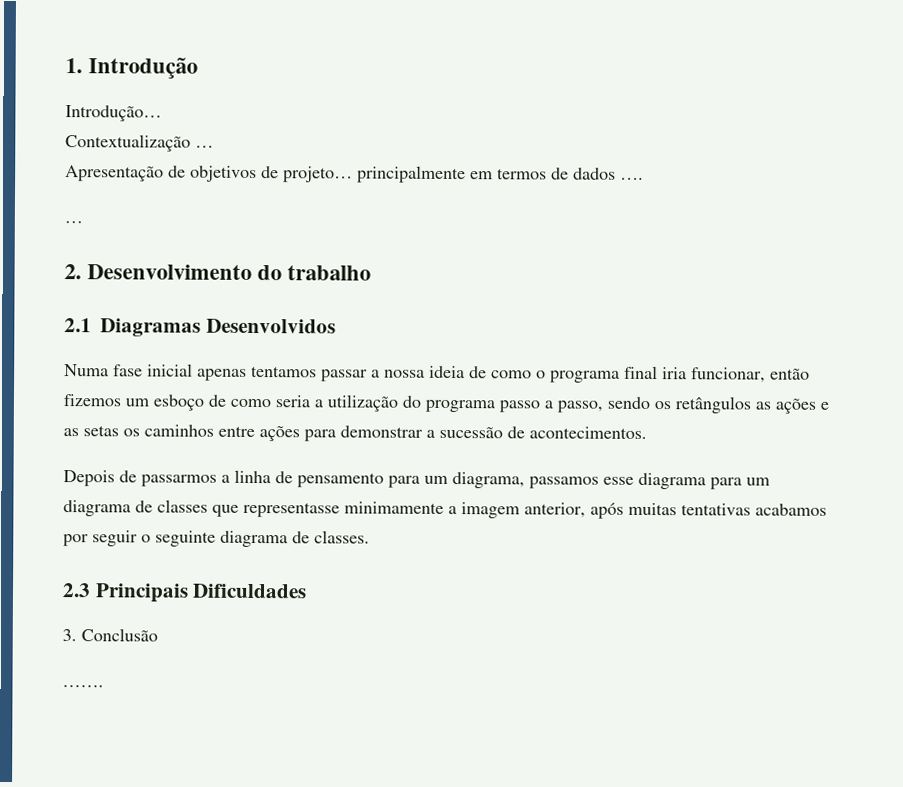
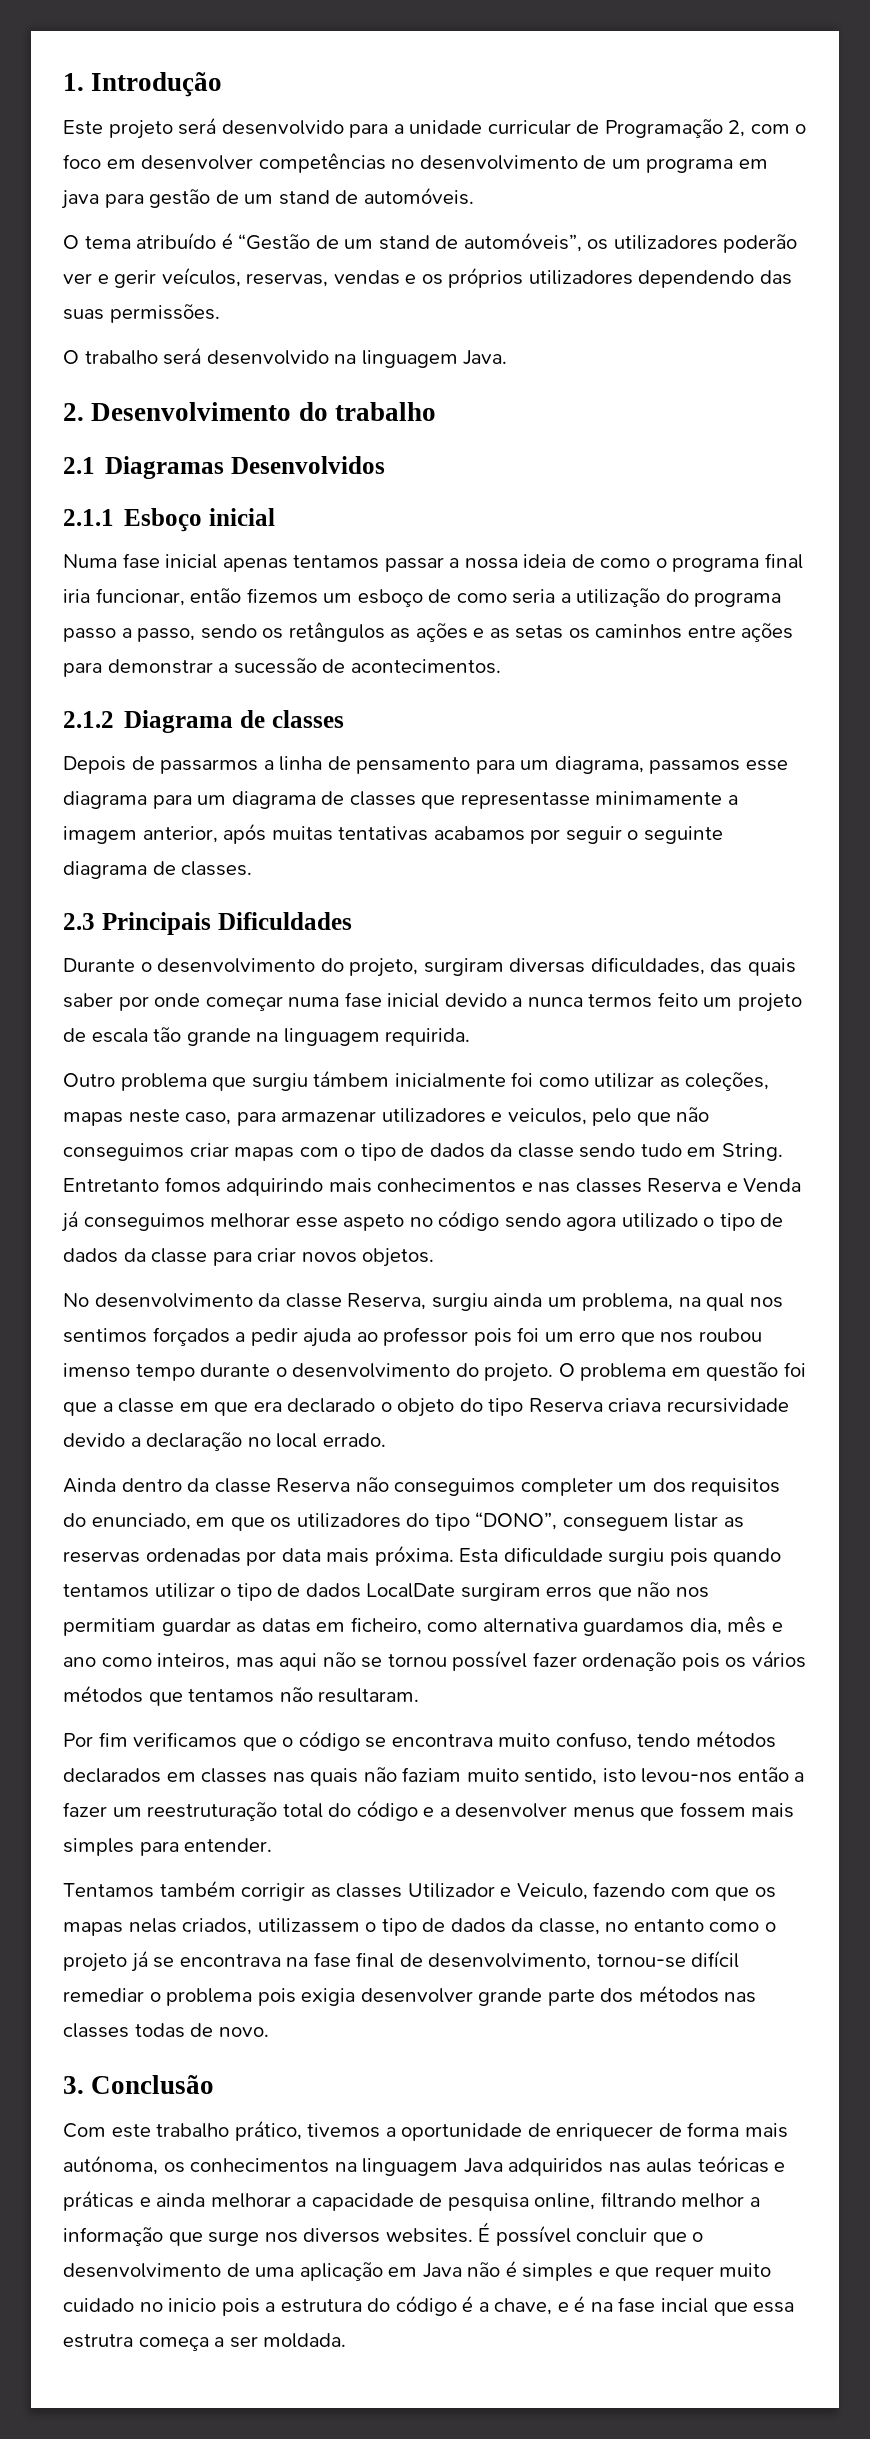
[65,105,162,122] [65,134,214,152] [65,165,644,184] [64,221,83,224] Introdução… // Contextualização … // Apresentação de objetivos de projeto… principalmente em termos de dados …. // … -> [63,117,807,139] [63,153,768,173] [61,187,474,209] [63,232,798,253] [63,267,792,288] [63,304,220,323] [63,347,508,368] Este projeto será desenvolvido para a unidade curricular de Programação 2, com o foco em desenvolver competências no desenvolvimento de um programa em java para gestão de um stand de automóveis. // O tema atribuído é “Gestão de um stand de automóveis”, os utilizadores poderão ver e gerir veículos, reservas, vendas e os próprios utilizadores dependendo das suas permissões. // O trabalho será desenvolvido na linguagem Java.
(336, 326) none -> [63,508,275,532] // 2.1.1 Esboço inicial
(647, 432) none -> [63,710,344,733] // 2.1.2 Diagrama de classes
[62,628,158,642] [62,685,104,688] 3. Conclusão // ……. -> [63,957,796,977] [63,992,802,1012] [63,1027,471,1046] [63,1070,770,1091] [63,1107,710,1126] [63,1143,783,1161] [63,1177,802,1196] [61,1210,784,1232] [63,1248,435,1267] [63,1293,783,1311] [63,1327,762,1347] [63,1362,806,1382] [63,1398,789,1417] [63,1432,386,1451] [63,1477,781,1496] [63,1512,744,1531] [63,1545,782,1566] [63,1582,709,1601] [63,1616,783,1636] [63,1650,806,1671] [63,1685,420,1706] [63,1730,776,1751] [63,1767,805,1786] [63,1800,795,1821] [63,1838,273,1856] [63,1880,776,1901] [63,1918,776,1936] [63,1950,740,1972] [63,1985,757,2006] [63,2023,269,2038] [63,2075,215,2094] [63,2120,788,2141] [63,2155,786,2176] [63,2190,760,2211] [63,2222,704,2246] [63,2260,772,2281] [63,2295,795,2316] [63,2333,347,2351] Durante o desenvolvimento do projeto, surgiram diversas dificuldades, das quais saber por onde começar numa fase inicial devido a nunca termos feito um projeto de escala tão grande na linguagem requirida. // Outro problema que surgiu támbem inicialmente foi como utilizar as coleções, mapas neste caso, para armazenar utilizadores e veiculos, pelo que não conseguimos criar mapas com o tipo de dados da classe sendo tudo em String. Entretanto fomos adquirindo mais conhecimentos e nas classes Reserva e Venda já conseguimos melhorar esse aspeto no código sendo agora utilizado o tipo de dados da classe para criar novos objetos. // No desenvolvimento da classe Reserva, surgiu ainda um problema, na qual nos sentimos forçados a pedir ajuda ao professor pois foi um erro que nos roubou imenso tempo durante o desenvolvimento do projeto. O problema em questão foi que a classe em que era declarado o objeto do tipo Reserva criava recursividade devido a declaração no local errado. // Ainda dentro da classe Reserva não conseguimos completer um dos requisitos do enunciado, em que os utilizadores do tipo “DONO”, conseguem listar as reservas ordenadas por data mais próxima. Esta dificuldade surgiu pois quando tentamos utilizar o tipo de dados LocalDate surgiram erros que não nos permitiam guardar as datas em ficheiro, como alternativa guardamos dia, mês e ano como inteiros, mas aqui não se tornou possível fazer ordenação pois os vários métodos que tentamos não resultaram. // Por fim verificamos que o código se encontrava muito confuso, tendo métodos declarados em classes nas quais não faziam muito sentido, isto levou-nos então a fazer um reestruturação total do código e a desenvolver menus que fossem mais simples para entender. // Tentamos também corrigir as classes Utilizador e Veiculo, fazendo com que os mapas nelas criados, utilizassem o tipo de dados da classe, no entanto como o projeto já se encontrava na fase final de desenvolvimento, tornou-se difícil remediar o problema pois exigia desenvolver grande parte dos métodos nas classes todas de novo. // 3. Conclusão // Com este trabalho prático, tivemos a oportunidade de enriquecer de forma mais autónoma, os conhecimentos na linguagem Java adquiridos nas aulas teóricas e práticas e ainda melhorar a capacidade de pesquisa online, filtrando melhor a informação que surge nos diversos websites. É possível concluir que o desenvolvimento de uma aplicação em Java não é simples e que requer muito cuidado no inicio pois a estrutura do código é a chave, e é na fase incial que essa estrutra começa a ser moldada.

